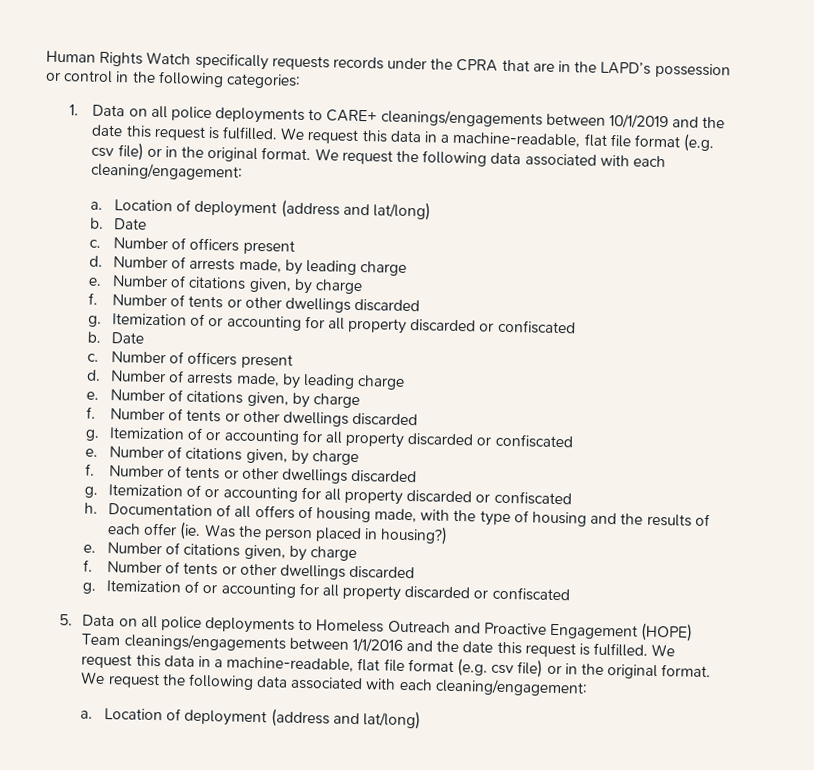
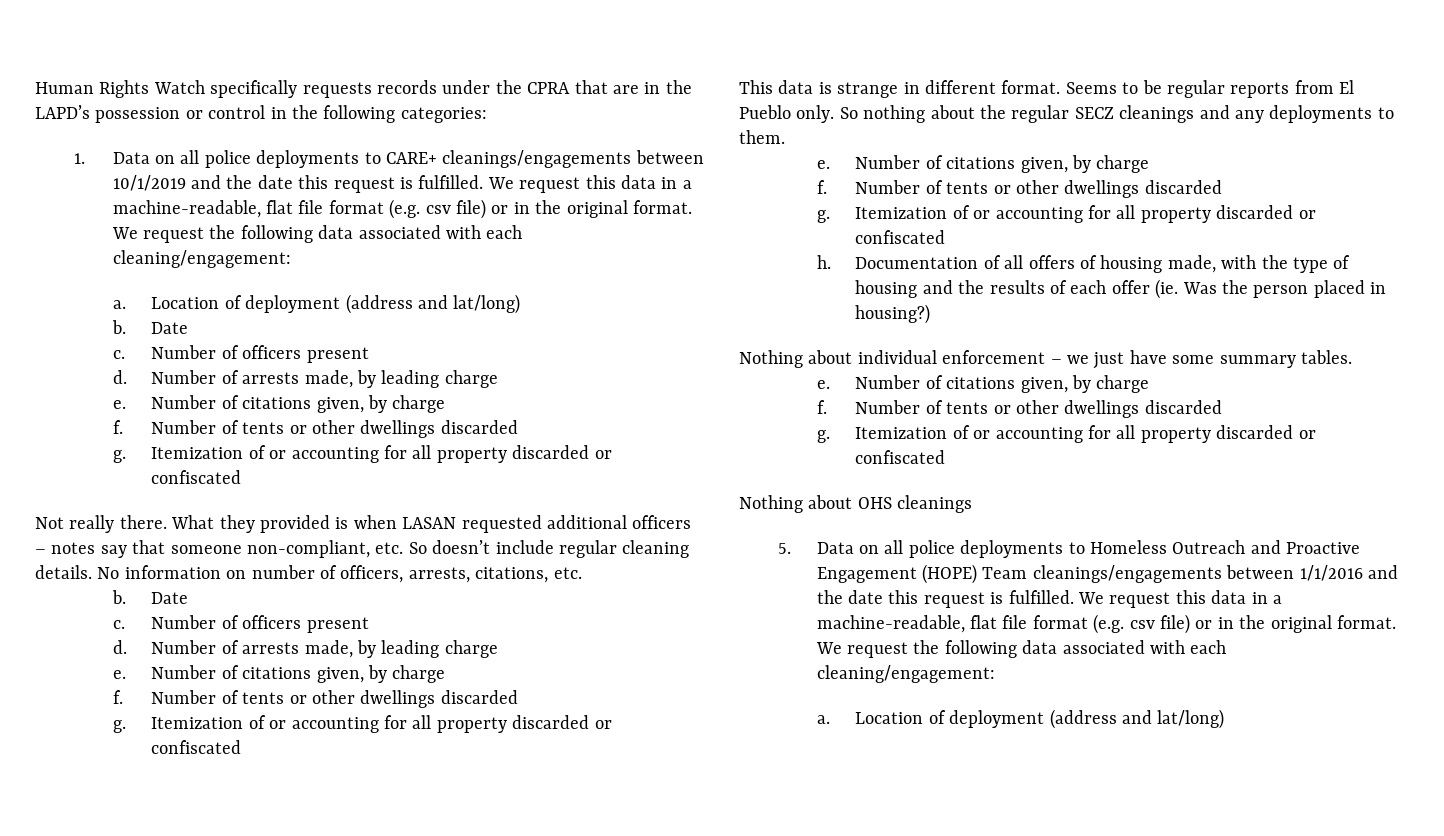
(576, 327) none -> [35,515,692,533] [35,540,690,558] [35,565,582,583] // Not really there. What they provided is when LASAN requested additional officers – notes say that someone non-compliant, etc. So doesn’t include regular cleaning details. No information on number of officers, arrests, citations, etc.
(574, 441) none -> [739,80,1355,98] [739,105,1394,123] [739,130,785,144] // This data is strange in different format. Seems to be regular reports from El Pueblo only. So nothing about the regular SECZ cleanings and any deployments to them.
(449, 535) none -> [739,350,1352,369] // Nothing about individual enforcement – we just have some summary tables.
(570, 594) none -> [739,495,973,513] // Nothing about OHS cleanings

